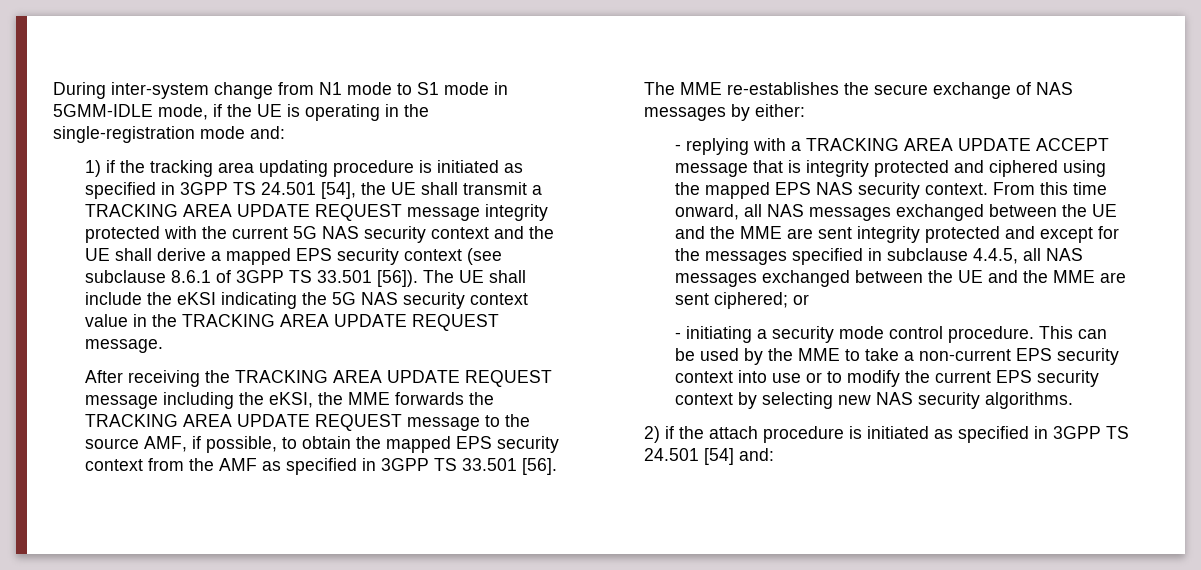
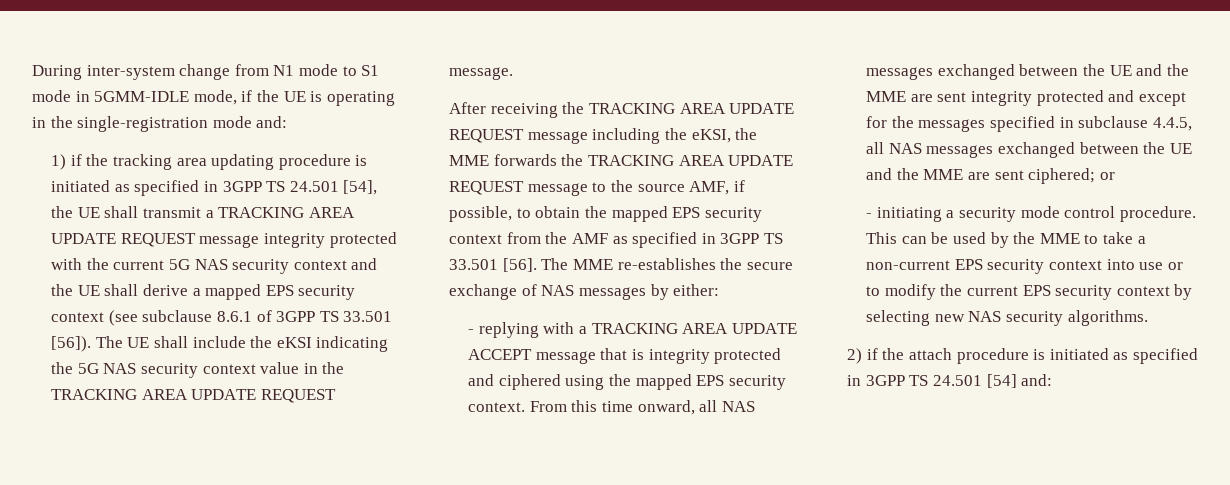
[816,182,854,195] NAS -> (725, 380) none

